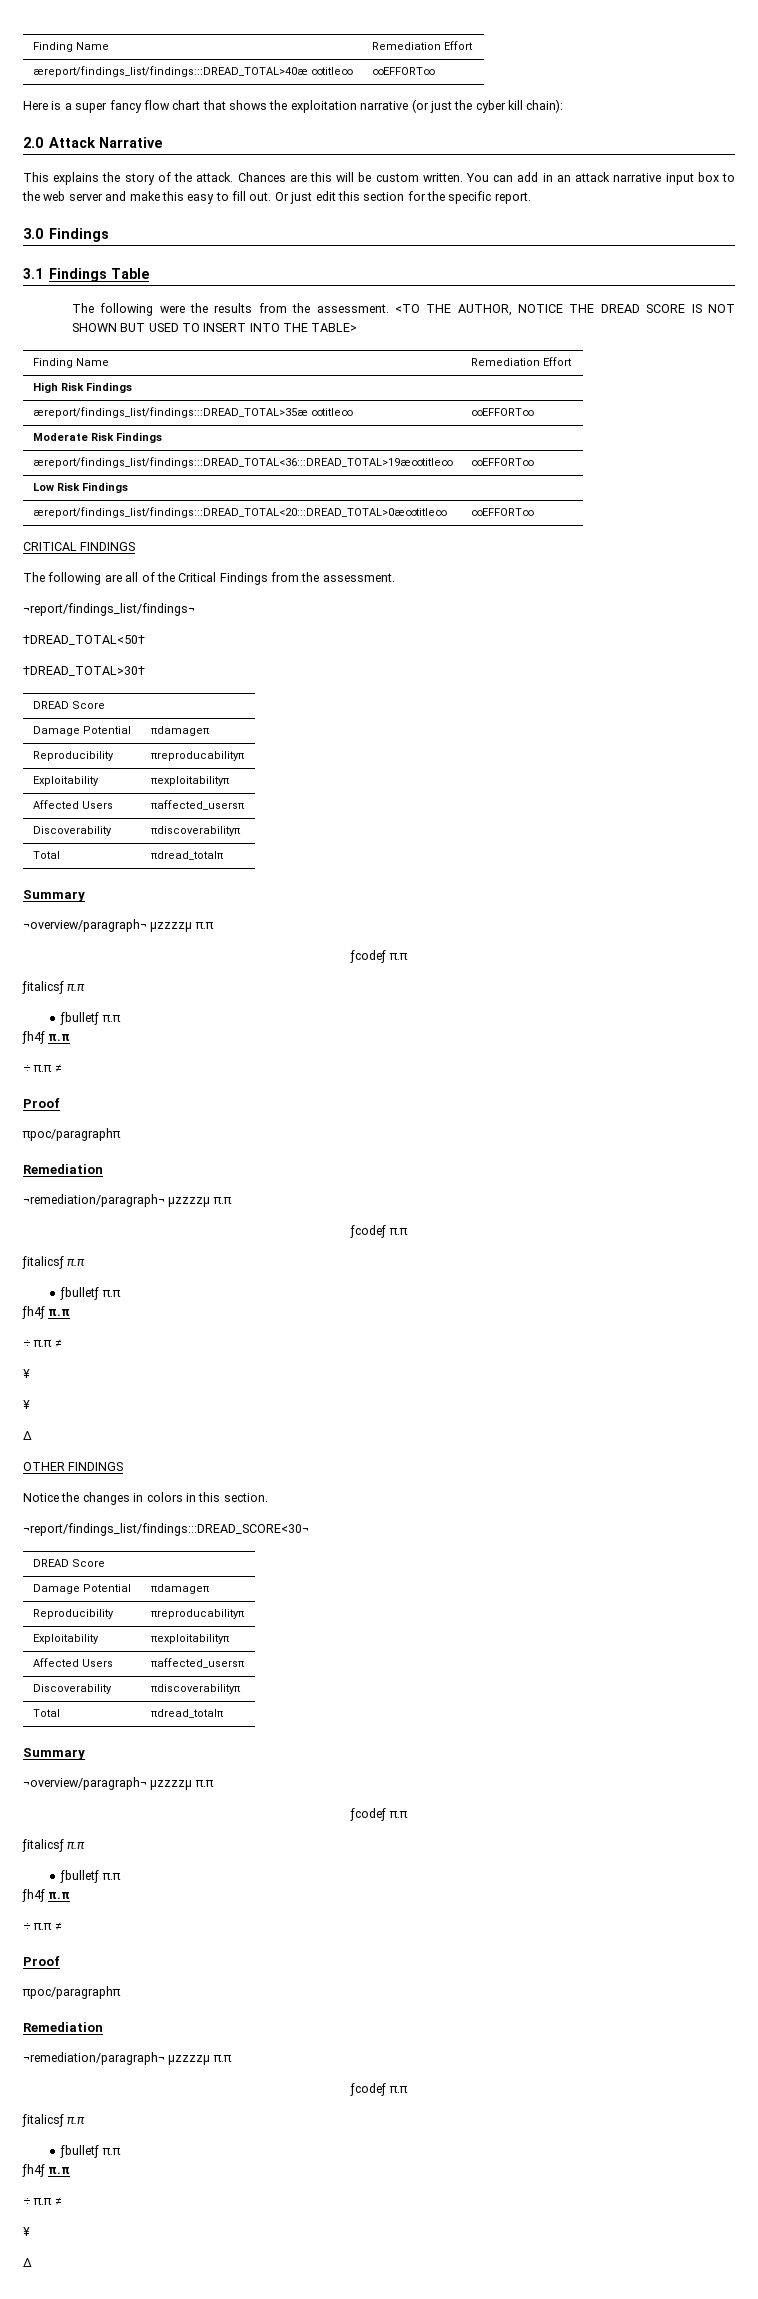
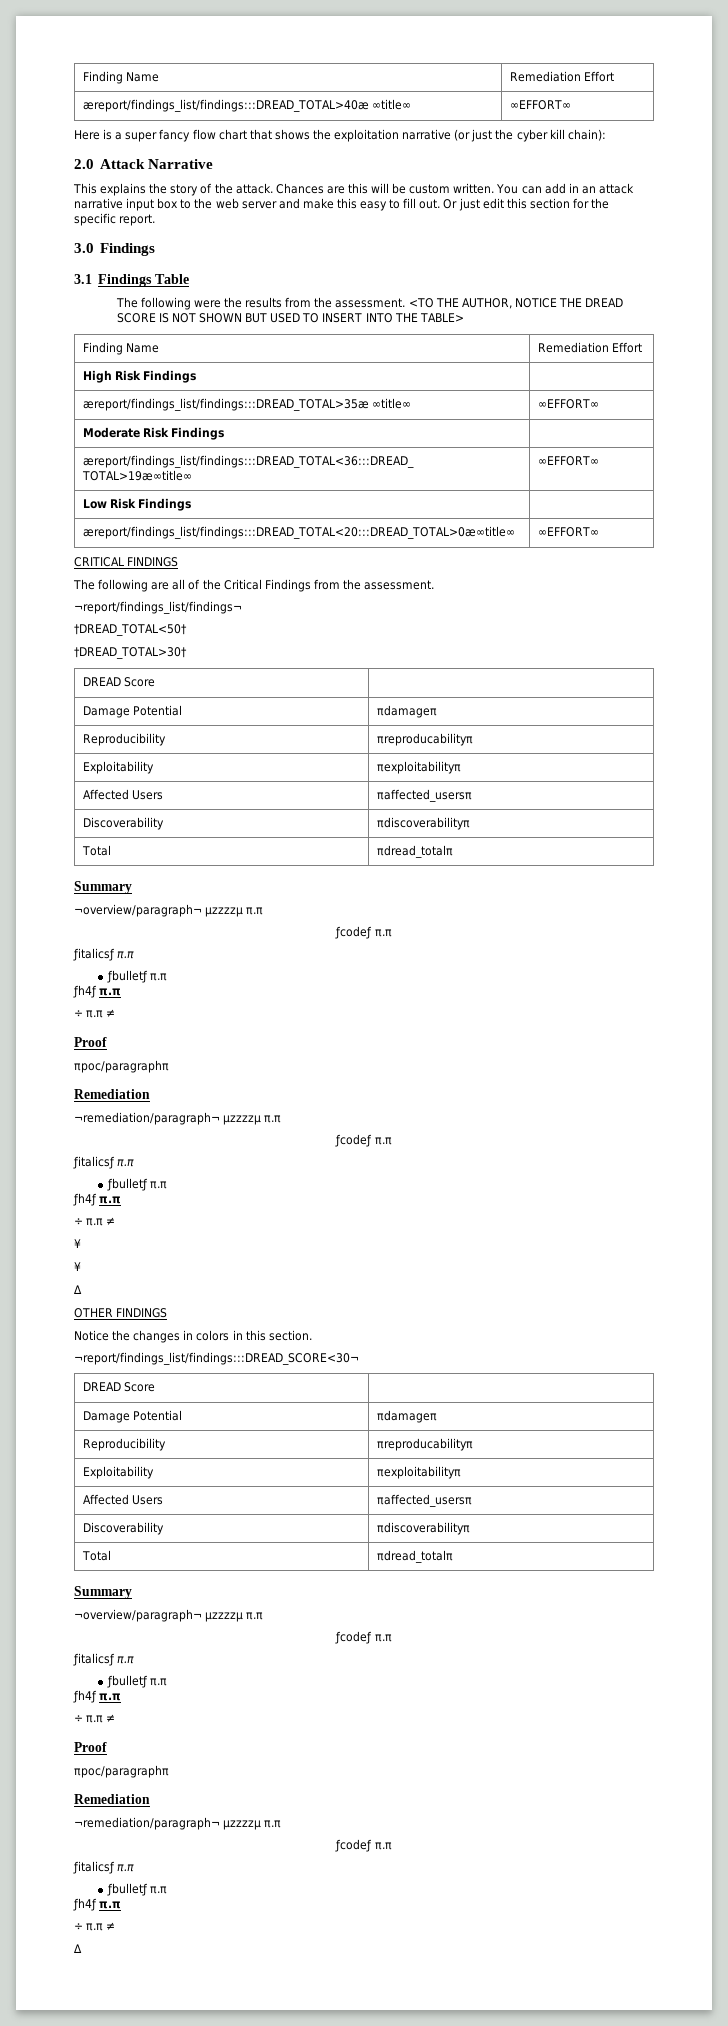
[23,2227,30,2236] // ¥ -> (116, 1926) none

